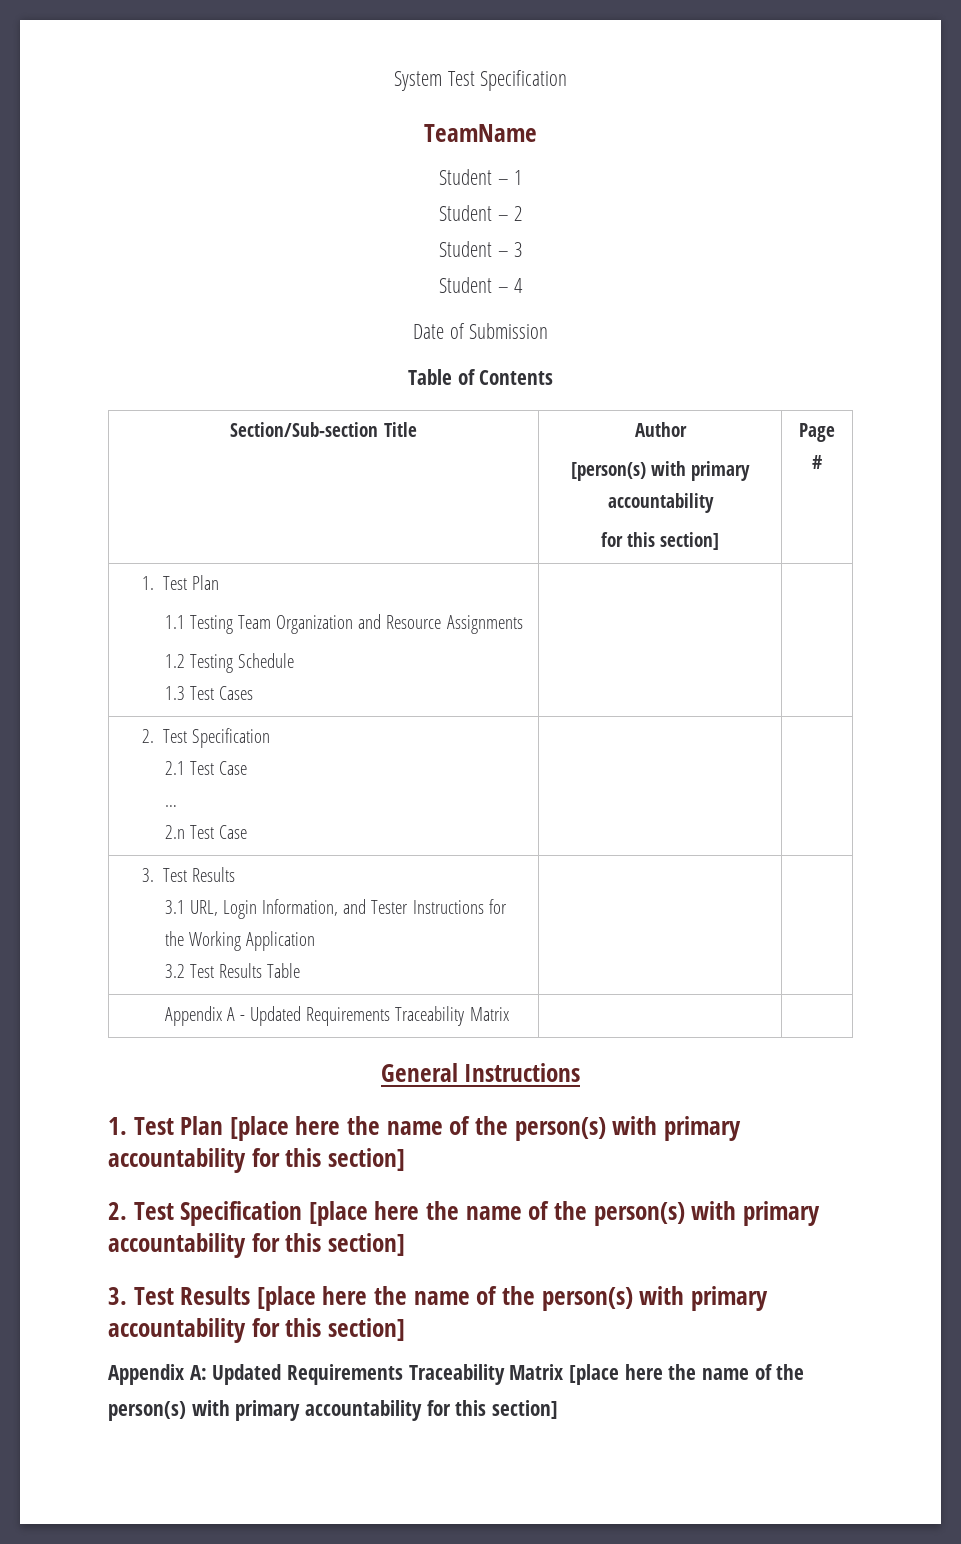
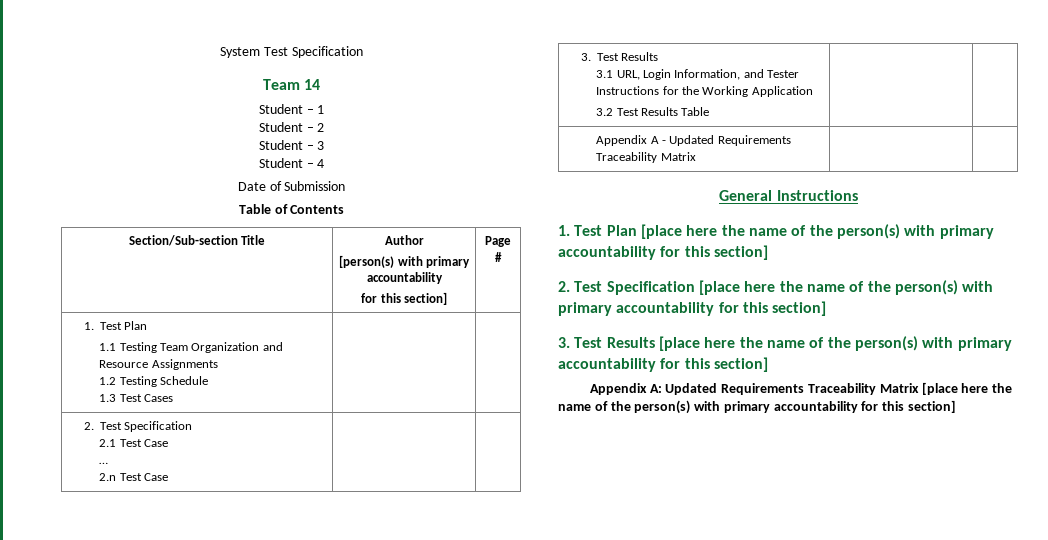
[424,124,538,142] TeamName -> [262,79,321,90] Team 14

